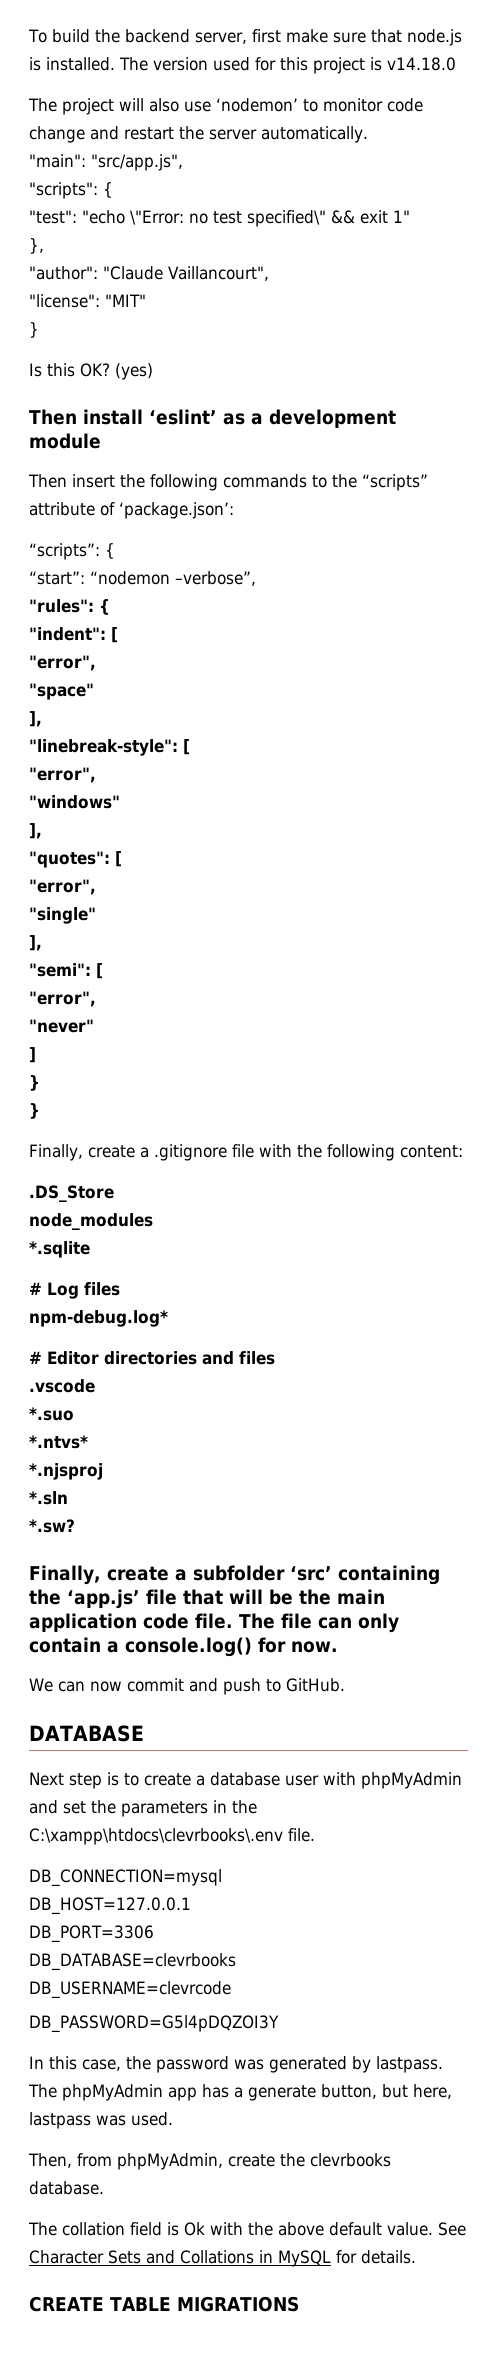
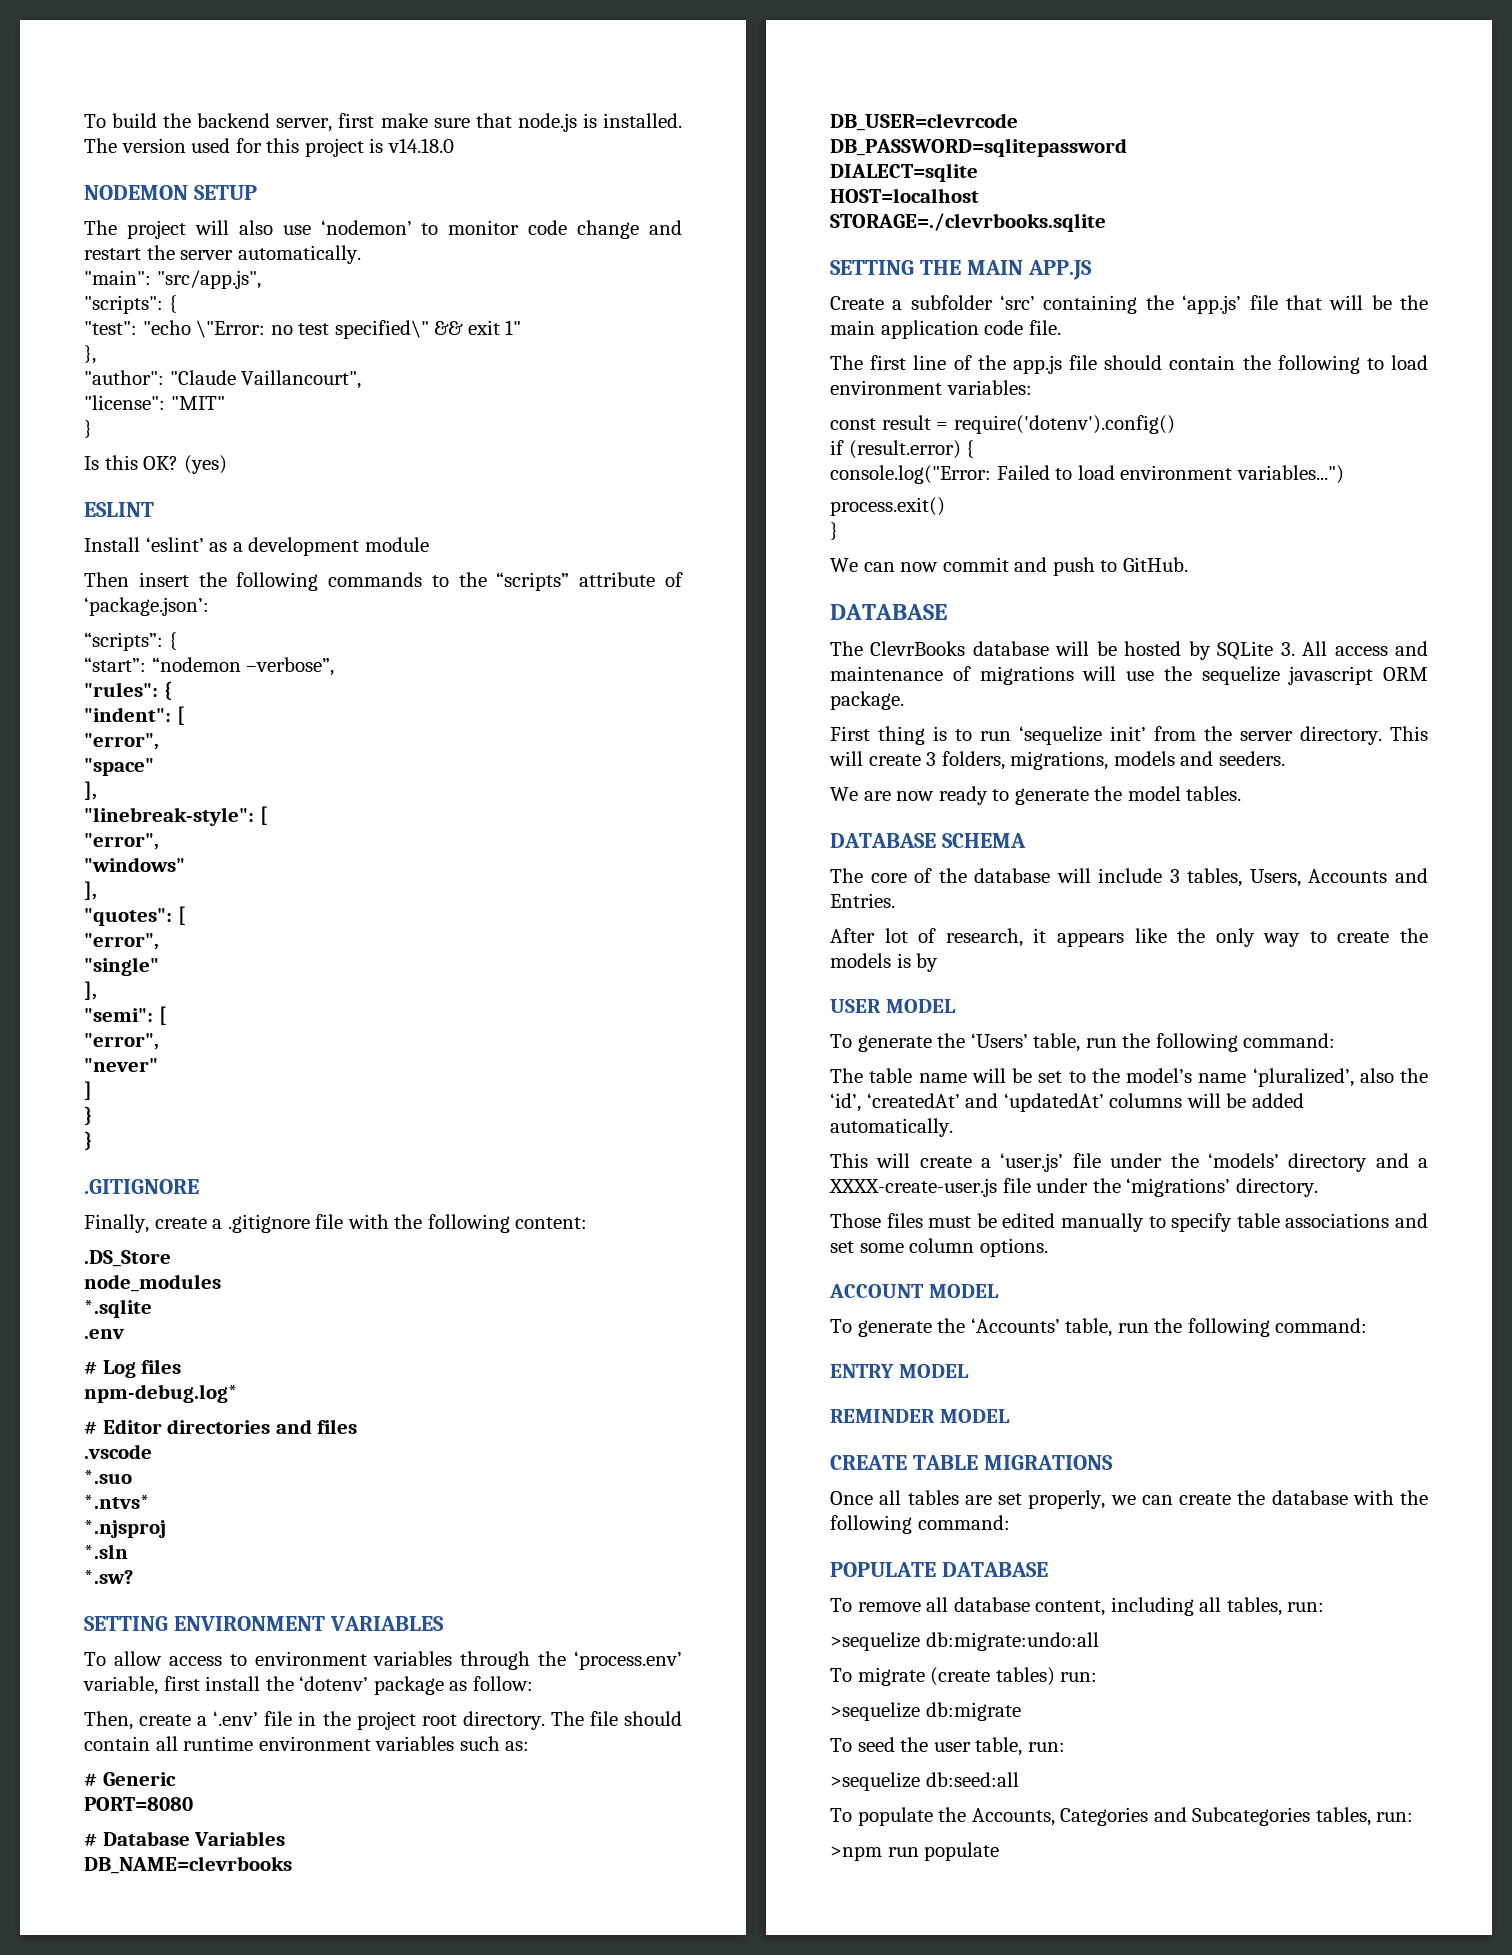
(456, 64) none -> [84,185,257,200] // NODEMON SETUP
[29,409,143,425] Then install -> [84,502,154,517] [84,537,140,552] ESLINT // Install
(40, 1111) none -> [84,1179,199,1194] // .GITIGNORE
(90, 1249) none -> [84,1329,124,1339] // .env
[29,1565,169,1585] Finally, create -> [84,1616,444,1631] [84,1651,682,1670] [83,1676,533,1695] [84,1711,682,1730] [84,1736,530,1751] [84,1772,176,1786] [84,1797,193,1811] [84,1831,286,1846] [84,1856,292,1874] [830,113,1018,131] [830,138,1127,157] [830,163,978,182] [830,188,979,203] [830,213,1106,232] [830,260,1092,280] [830,296,884,310] SETTING ENVIRONMENT VARIABLES // To allow access to environment variables through the ‘process.env’ variable, first install the ‘dotenv’ package as follow: // Then, create a ‘.env’ file in the project root directory. The file should contain all runtime environment variables such as: // # Generic // PORT=8080 // # Database Variables // DB_NAME=clevrbooks // DB_USER=clevrcode // DB_PASSWORD=sqlitepassword // DIALECT=sqlite // HOST=localhost // STORAGE=./clevrbooks.sqlite // SETTING THE MAIN APP.JS // Create
[239,1613,399,1633] [29,1637,338,1657] The file can only contain a console.log() for now. -> [830,355,1428,374] [830,380,1032,395] [830,415,1175,434] [830,440,975,459] [830,465,1344,484] [830,497,945,516] [830,522,838,540] // The first line of the app.js file should contain the following to load environment variables: // const result = require('dotenv').config() // if (result.error) { // console.log("Error: Failed to load environment variables...") // process.exit() // }
[29,1772,462,1789] [29,1800,257,1817] [29,1828,315,1845] [29,1869,222,1887] [29,1897,191,1915] [29,1925,154,1943] [29,1953,236,1971] [29,1981,231,1999] [29,2015,279,2033] [29,2056,443,2073] [28,2084,452,2101] [29,2112,173,2129] [28,2153,391,2170] [29,2181,104,2195] [28,2222,466,2236] [29,2250,416,2267] [29,2296,299,2312] Next step is to create a database user with phpMyAdmin and set the parameters in the C:\xampp\htdocs\clevrbooks\.env file. // DB_CONNECTION=mysql // DB_HOST=127.0.0.1 // DB_PORT=3306 // DB_DATABASE=clevrbooks // DB_USERNAME=clevrcode // DB_PASSWORD=G5l4pDQZOI3Y // In this case, the password was generated by lastpass. The phpMyAdmin app has a generate button, but here, lastpass was used. // Then, from phpMyAdmin, create the clevrbooks database. // The collation field is Ok with the above default value. See Character Sets and Collations in MySQL for details. // CREATE TABLE MIGRATIONS -> [830,641,1428,660] [830,666,1428,685] [830,691,904,710] [830,726,1428,745] [829,751,1285,770] [830,786,1242,805] [830,833,1026,848] [830,868,1428,887] [830,893,895,908] [830,928,1428,947] [830,953,939,972] [830,999,956,1013] [830,1033,1336,1052] [830,1068,1428,1087] [830,1093,1304,1112] [830,1118,953,1137] [830,1153,1428,1172] [829,1178,1318,1197] [830,1213,1428,1232] [830,1238,1048,1257] [829,1284,999,1298] [830,1318,1368,1337] [830,1364,969,1378] [830,1409,1010,1423] [830,1455,1113,1470] [830,1490,1428,1509] [830,1515,1010,1534] [830,1562,1048,1577] [830,1597,1325,1616] [830,1632,1099,1651] [830,1667,1098,1686] [830,1702,1021,1721] [830,1737,1065,1756] [830,1772,1019,1791] [830,1807,1414,1826] [830,1842,1000,1861] The ClevrBooks database will be hosted by SQLite 3. All access and maintenance of migrations will use the sequelize javascript ORM package. // First thing is to run ‘sequelize init’ from the server directory. This will create 3 folders, migrations, models and seeders. // We are now ready to generate the model tables. // DATABASE SCHEMA // The core of the database will include 3 tables, Users, Accounts and Entries. // After lot of research, it appears like the only way to create the models is by // USER MODEL // To generate the ‘Users’ table, run the following command: // The table name will be set to the model’s name ‘pluralized’, also the ‘id’, ‘createdAt’ and ‘updatedAt’ columns will be added automatically. // This will create a ‘user.js’ file under the ‘models’ directory and a XXXX-create-user.js file under the ‘migrations’ directory. // Those files must be edited manually to specify table associations and set some column options. // ACCOUNT MODEL // To generate the ‘Accounts’ table, run the following command: // ENTRY MODEL // REMINDER MODEL // CREATE TABLE MIGRATIONS // Once all tables are set properly, we can create the database with the following command: // POPULATE DATABASE // To remove all database content, including all tables, run: // >sequelize db:migrate:undo:all // To migrate (create tables) run: // >sequelize db:migrate // To seed the user table, run: // >sequelize db:seed:all // To populate the Accounts, Categories and Subcategories tables, run: // >npm run populate

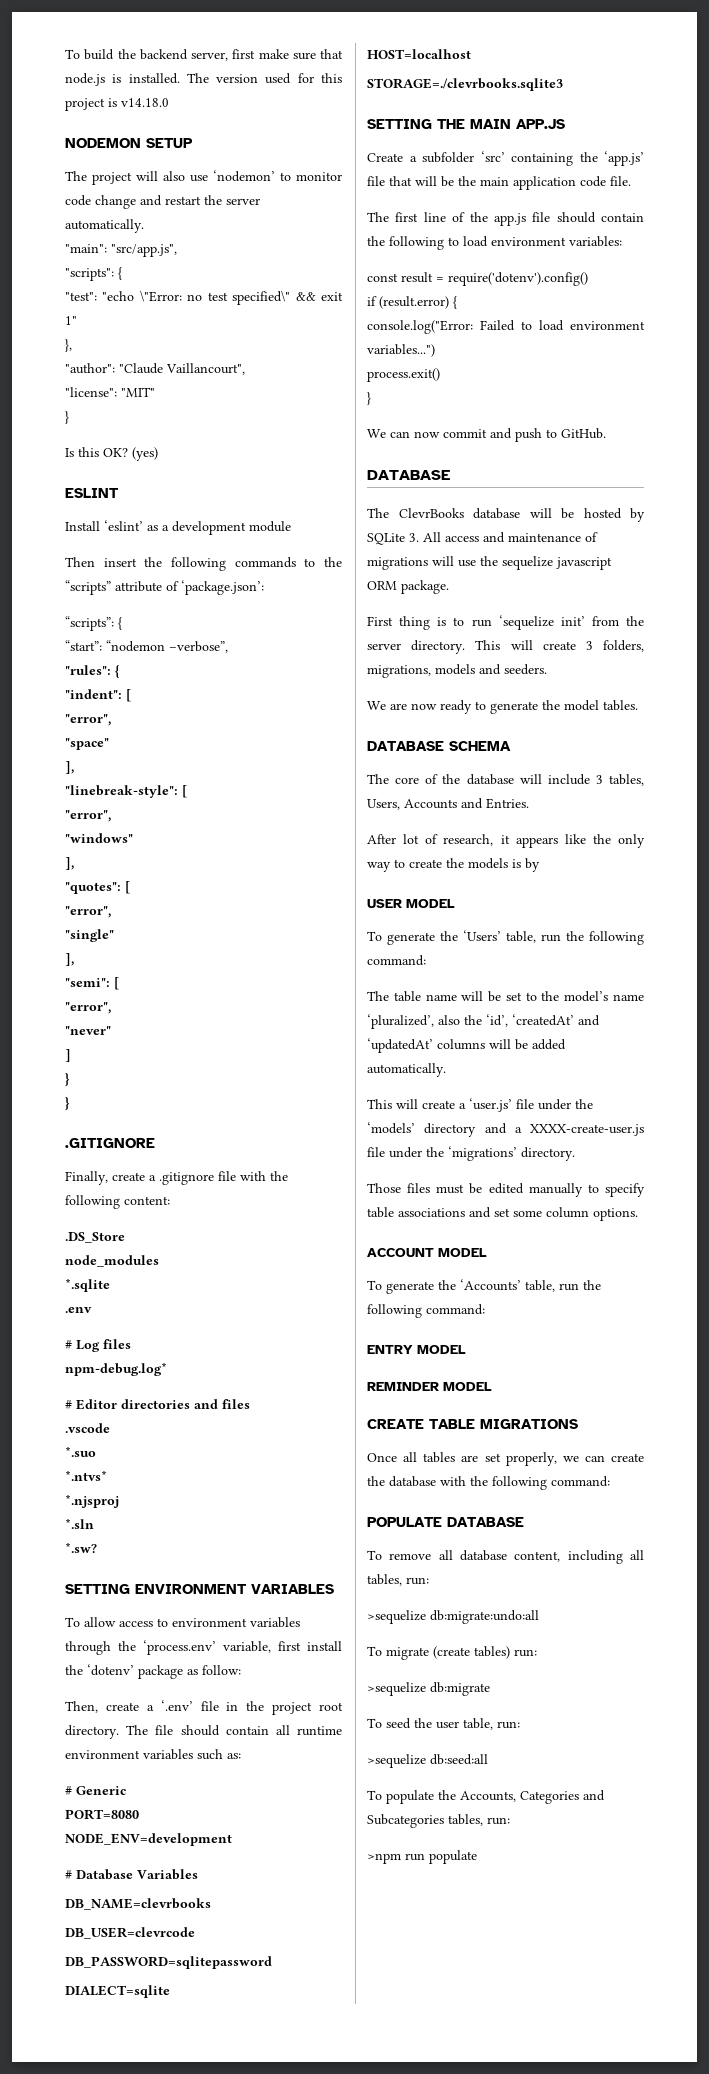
(193, 1804) none -> [65,1833,232,1846] // NODE_ENV=development
[830,213,1106,232] STORAGE=./clevrbooks.sqlite -> [367,78,563,91] STORAGE=./clevrbooks.sqlite3

